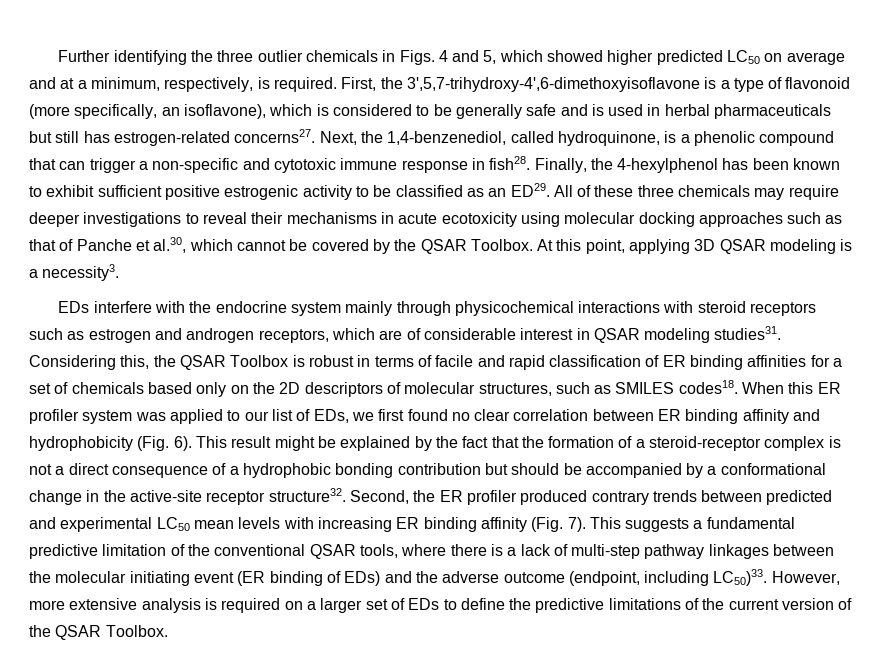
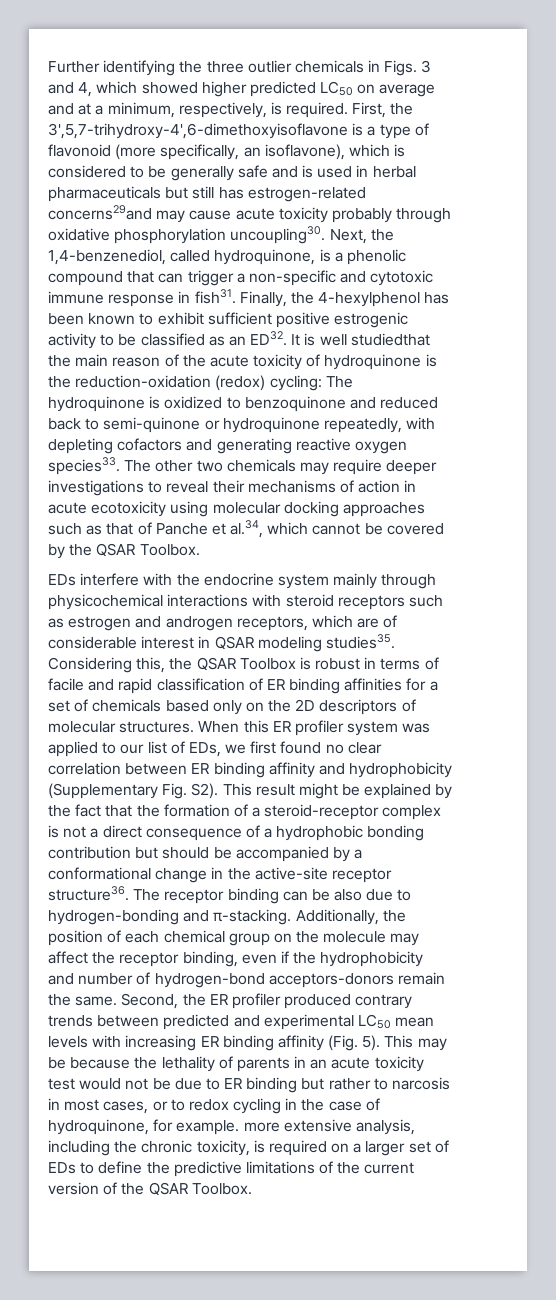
[438,50,497,64] 4 and 5, -> [421,60,432,73] [48,82,93,97] 3 and 4,
[234,129,316,143] concerns27. -> [48,205,452,223] [48,226,326,244] concerns29and may cause acute toxicity probably through oxidative phosphorylation uncoupling30.
[489,156,531,170] fish28. -> [194,289,236,304] fish31.
[510,183,674,197] ED29. All of these three -> [250,331,430,346] [48,354,437,370] [48,375,353,391] [48,396,439,412] [48,417,436,433] [48,438,407,454] [48,457,223,475] ED32. It is well studiedthat the main reason of the acute toxicity of hydroquinone is the reduction-oxidation (redox) cycling: The hydroquinone is oxidized to benzoquinone and reduced back to semi-quinone or hydroquinone repeatedly, with depleting cofactors and generating reactive oxygen species33. The other two
(377, 218) none -> [339,480,401,493] of action
[153,237,187,253] al.30, -> [230,520,264,538] al.34,
[537,239,853,254] [29,264,120,281] At this point, applying 3D QSAR modeling is a necessity3. -> (200, 550) none
[714,326,782,340] studies31. -> [325,634,395,649] studies35.
[478,380,738,396] structures, such as SMILES codes18. -> [119,721,195,733] structures.
[137,436,192,451] (Fig. 6). -> [48,783,219,799] (Supplementary Fig. S2).
[268,488,346,502] structure32. -> [48,886,412,904] [48,909,406,925] [48,930,420,946] [48,951,424,967] [48,972,445,988] [48,994,118,1006] structure36. The receptor binding can be also due to hydrogen-bonding and π-stacking. Additionally, the position of each chemical group on the molecule may affect the receptor binding, even if the hydrophobicity and number of hydrogen-bond acceptors-donors remain the same.
[567,517,795,532] [29,544,835,559] [29,569,840,586] [29,598,201,613] 7). This suggests a fundamental predictive limitation of the conventional QSAR tools, where there is a lack of multi-step pathway linkages between the molecular initiating event (ER binding of EDs) and the adverse outcome (endpoint, including LC50)33. However, more extensive analysis -> [362,1035,447,1051] [48,1056,424,1072] [48,1077,451,1093] [48,1098,380,1114] [48,1119,415,1135] [48,1140,250,1156] 5). This may be because the lethality of parents in an acute toxicity test would not be due to ER binding but rather to narcosis in most cases, or to redox cycling in the case of hydroquinone, for example. more extensive analysis, including the chronic toxicity,

